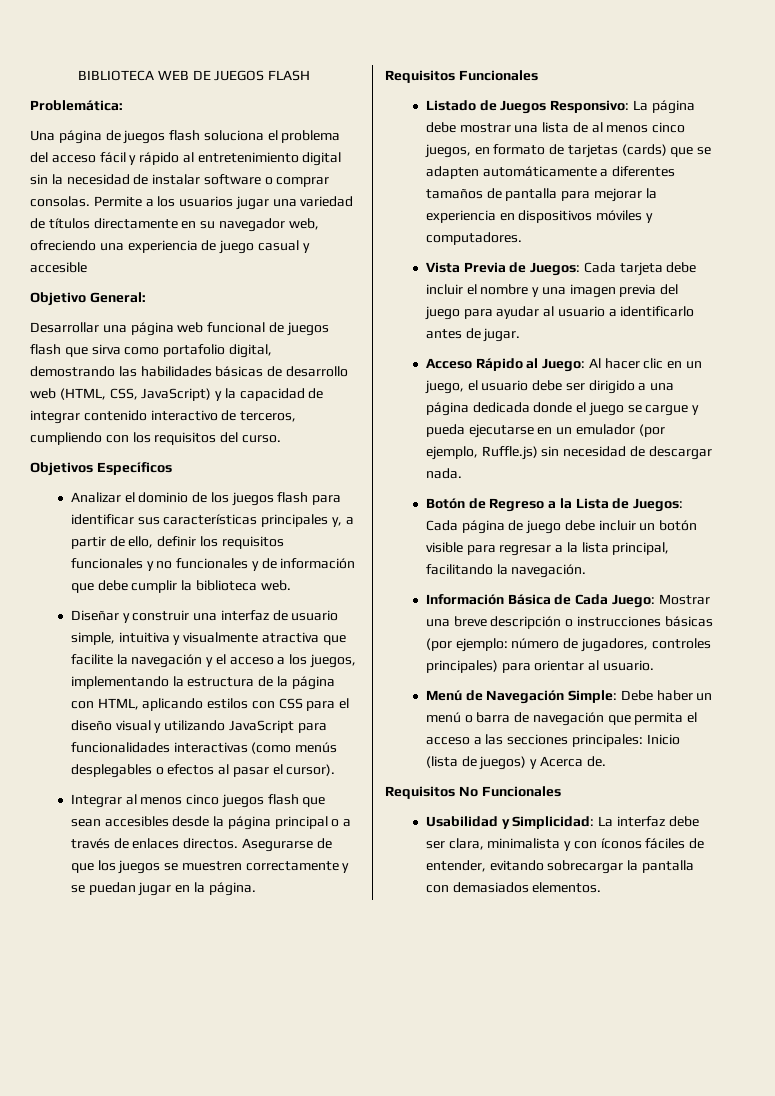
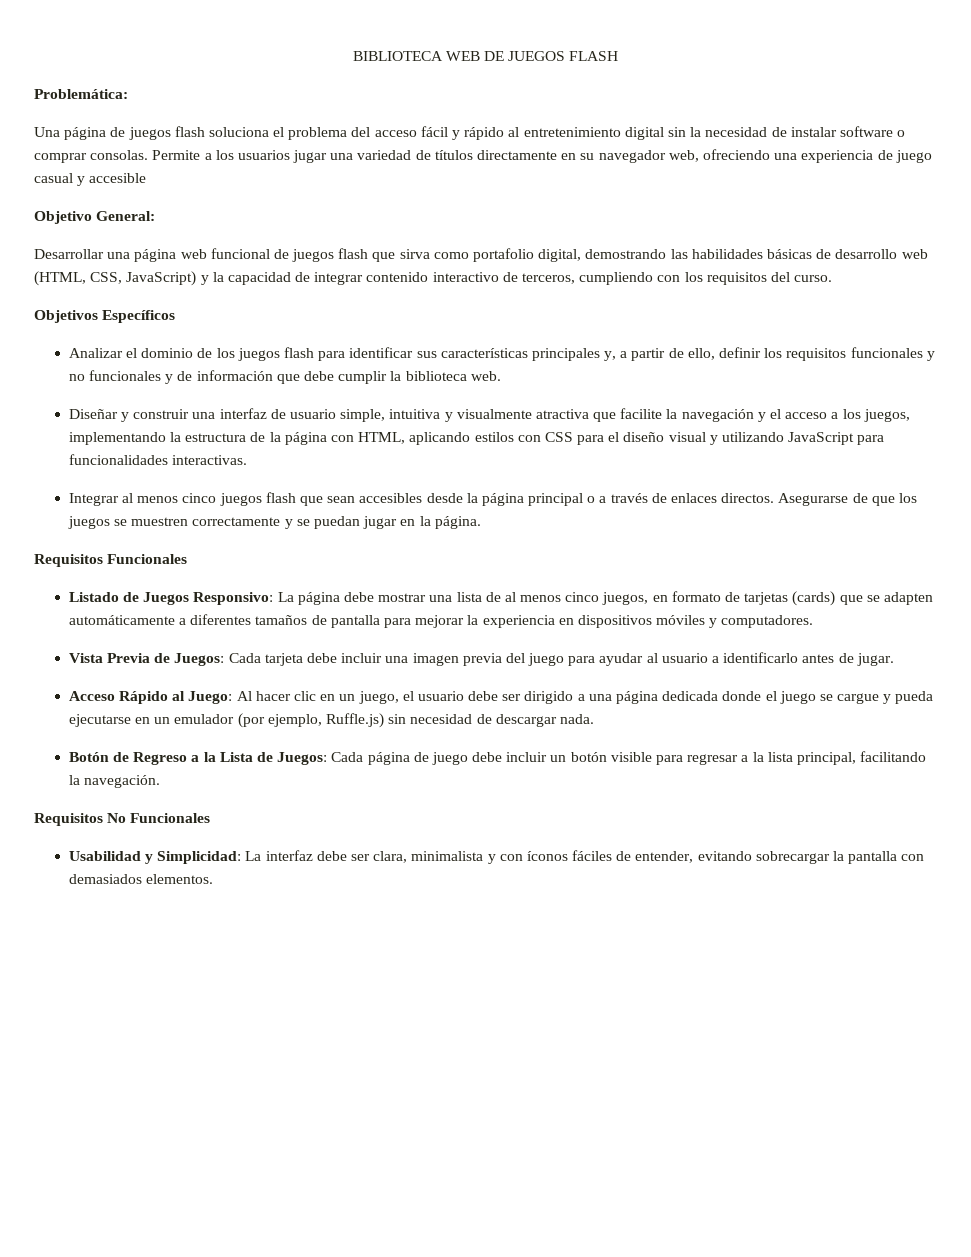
[173,742,338,754] [70,764,336,778] interactivas (como menús desplegables o efectos al pasar el cursor). -> [172,455,248,465] interactivas.
[466,284,540,297] el nombre y -> (383, 658) none
[425,594,710,608] [425,616,713,629] [425,638,711,652] [425,660,654,673] [425,690,713,704] [425,712,698,726] [425,734,680,747] [425,756,606,770] // Información Básica de Cada Juego: Mostrar una breve descripción o instrucciones básicas (por ejemplo: número de jugadores, controles principales) para orientar al usuario. // Menú de Navegación Simple: Debe haber un menú o barra de navegación que permita el acceso a las secciones principales: Inicio (lista de juegos) y Acerca de. -> (161, 781) none

